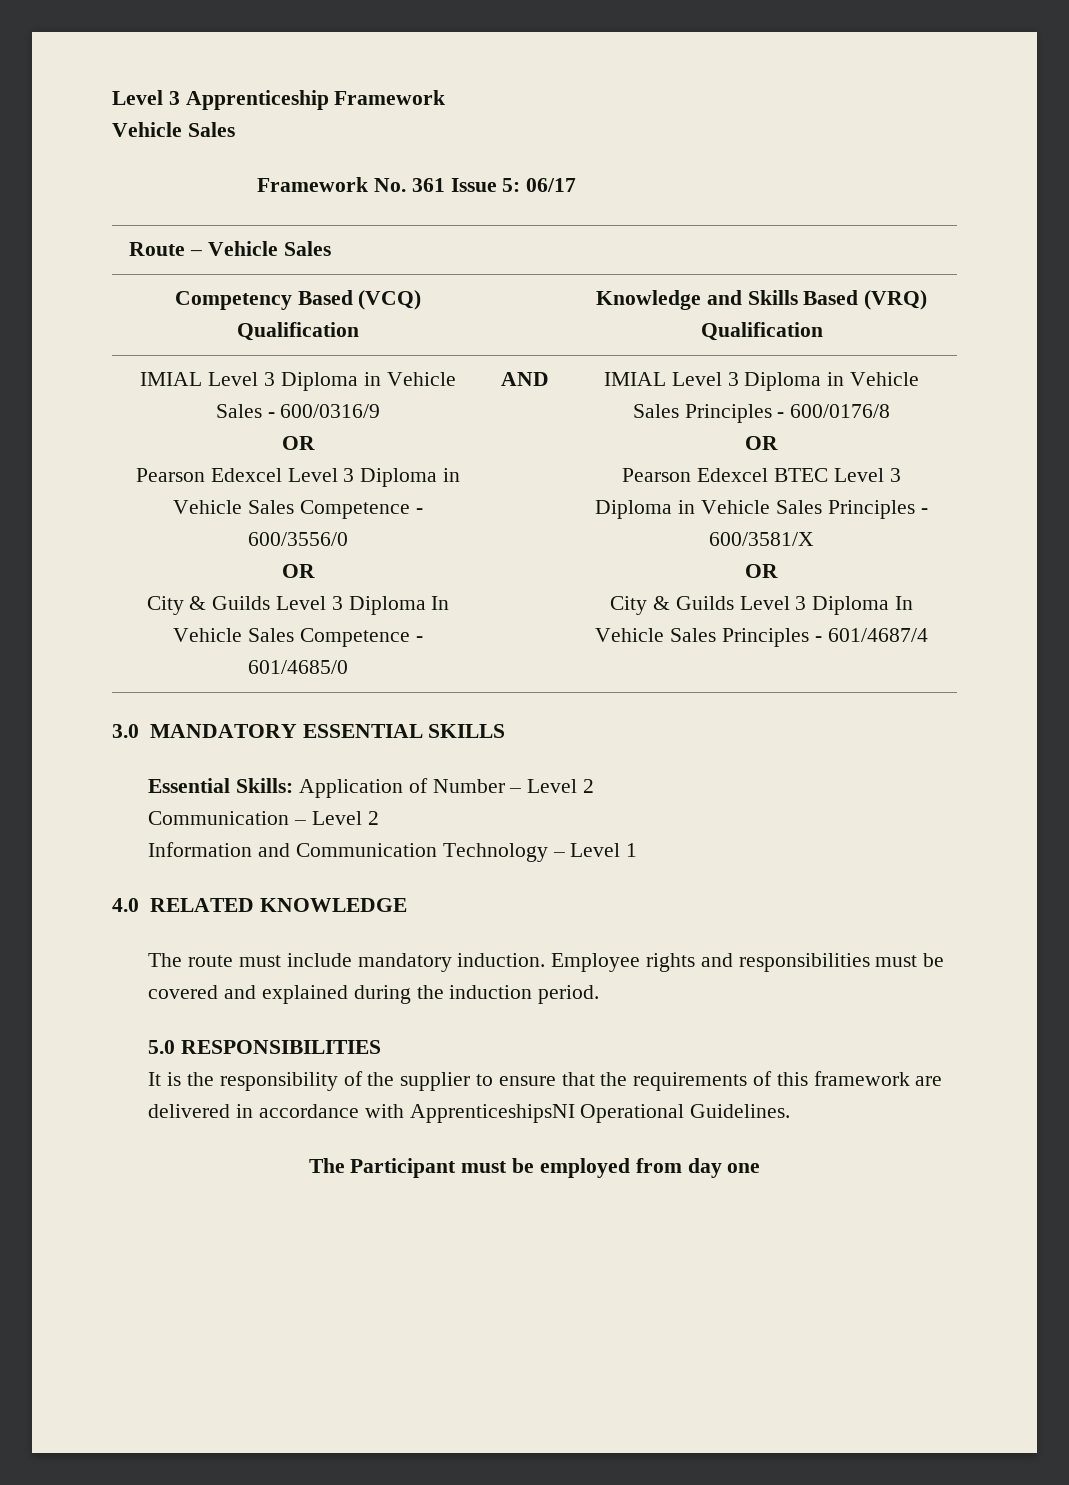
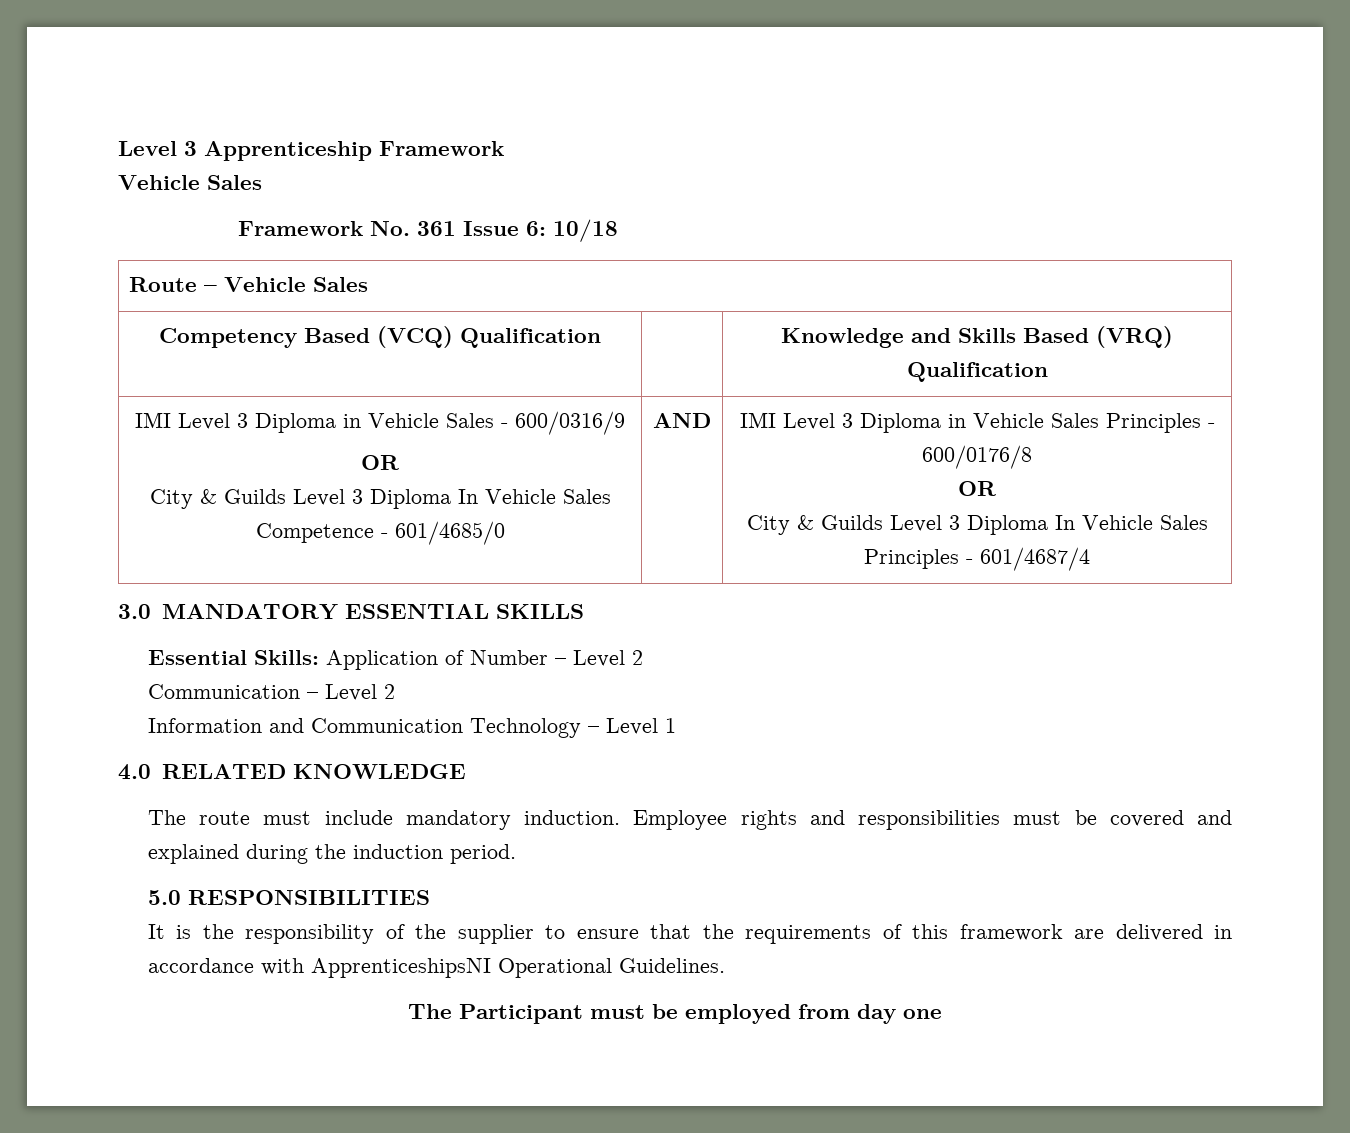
[502,178,577,192] 5: 06/17 -> [525,219,618,242] 6: 10/18
[140,372,203,386] IMIAL -> [135,412,171,428] IMI
[135,468,461,487] [173,500,423,519] [248,532,348,546] [281,564,315,578] // Pearson Edexcel Level 3 Diploma in Vehicle Sales Competence - 600/3556/0 // OR -> (399, 462) none
[603,372,666,386] IMIAL -> [739,412,776,428] IMI
[622,468,901,482] [595,500,928,519] [708,532,814,546] [744,564,778,578] // Pearson Edexcel BTEC Level 3 Diploma in Vehicle Sales Principles - 600/3581/X // OR -> (996, 488) none

